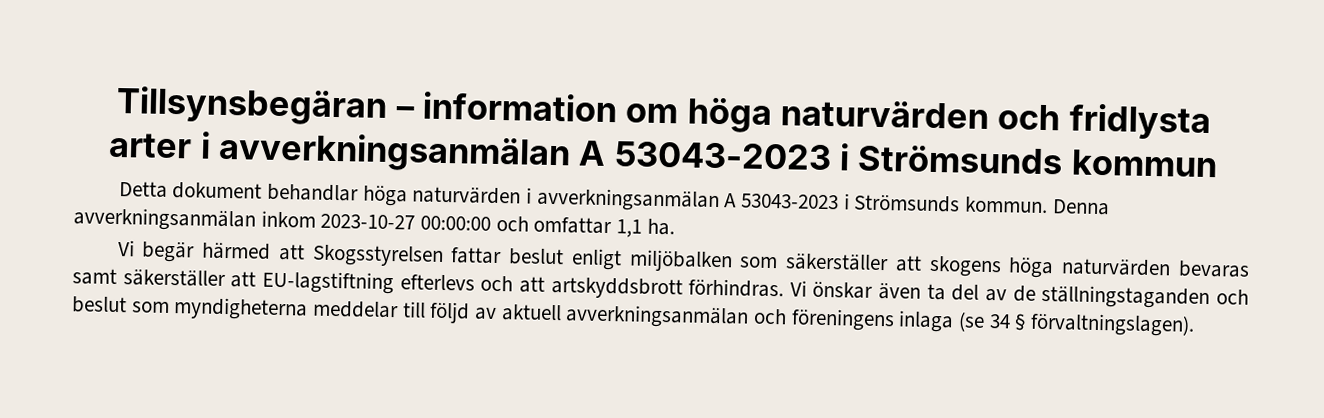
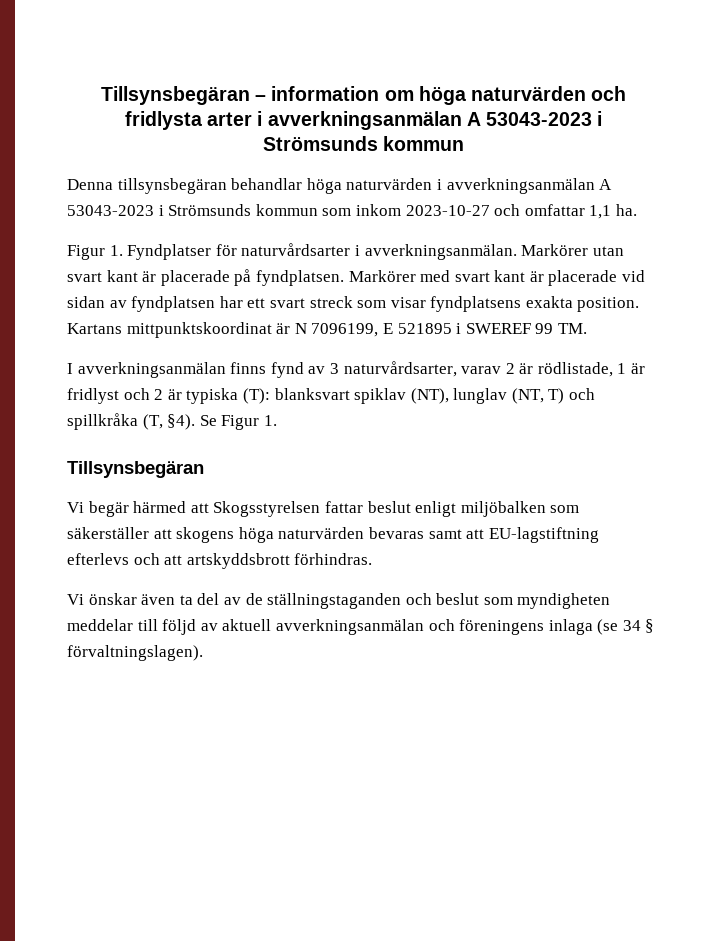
[118,181,263,200] Detta dokument -> [67,178,227,194] Denna tillsynsbegäran
[965,196,1110,216] [73,207,256,232] kommun. Denna avverkningsanmälan -> [255,204,352,216] kommun som
[420,215,492,231] 00:00:00 -> (490, 210) none
(675, 227) none -> [67,243,624,260] [67,269,646,286] [67,296,640,312] [67,322,587,338] [67,361,646,378] [67,388,596,404] [67,413,277,430] [67,461,204,478] // Figur 1. Fyndplatser för naturvårdsarter i avverkningsanmälan. Markörer utan svart kant är placerade på fyndplatsen. Markörer med svart kant är placerade vid sidan av fyndplatsen har ett svart streck som visar fyndplatsens exakta position. Kartans mittpunktskoordinat är N 7096199, E 521895 i SWEREF 99 TM. // I avverkningsanmälan finns fynd av 3 naturvårdsarter, varav 2 är rödlistade, 1 är fridlyst och 2 är typiska (T): blanksvart spiklav (NT), lunglav (NT, T) och spillkråka (T, §4). Se Figur 1. // Tillsynsbegäran
[122,269,226,288] säkerställer -> (462, 534) none
(785, 288) none -> (373, 559) //
[173,297,309,321] myndigheterna -> [517,593,611,609] myndigheten

